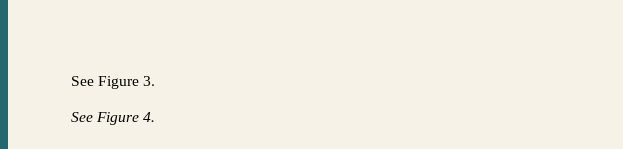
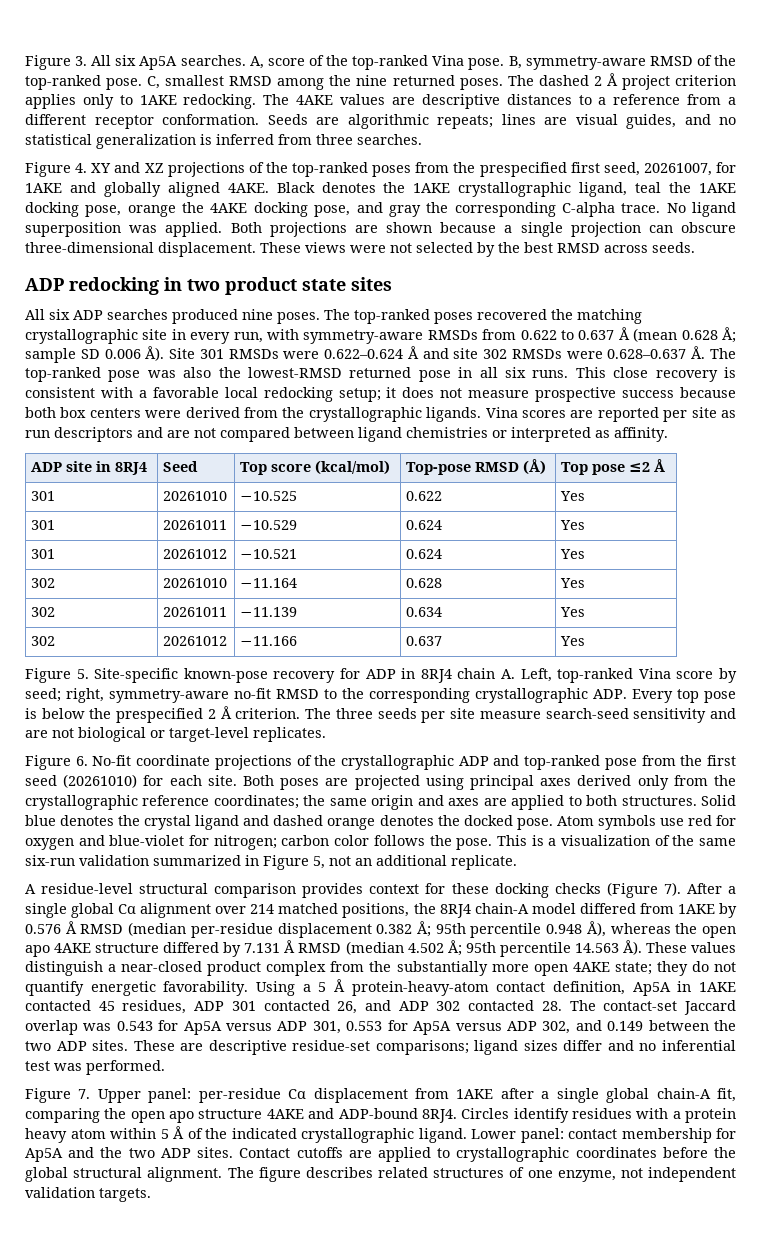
[71,76,94,86] See -> (25, 62) none
[71,112,156,125] // See Figure 4. -> [91,55,737,70] [25,73,737,90] [25,94,737,109] [25,114,736,129] [25,134,422,149] [25,162,736,177] [25,182,736,197] [25,202,736,217] [25,222,736,237] [25,242,695,257] [25,277,392,295] [25,309,642,324] [25,327,736,344] [25,346,736,363] [25,367,736,382] [25,387,736,402] [25,407,736,422] [25,427,668,442] [31,461,148,475] [163,461,199,472] [240,460,391,475] [406,459,547,475] [561,459,666,475] [31,491,56,501] [163,491,228,501] [240,491,298,501] [406,491,443,501] [560,491,586,501] [31,520,56,530] [163,520,228,530] [240,520,298,530] [406,520,443,530] [560,520,586,530] [31,549,56,559] [163,549,228,559] [240,549,298,559] [406,549,443,559] [560,549,586,559] [31,578,56,588] [163,578,228,588] [240,578,298,588] [406,578,443,588] [560,578,586,588] [31,607,56,617] [163,607,228,617] [240,607,298,617] [406,607,443,617] [560,607,586,617] [31,636,56,646] [163,636,228,646] [240,636,298,646] [406,636,443,646] [560,636,586,646] [25,668,738,683] [25,688,736,703] [25,706,737,723] [25,727,326,742] [25,755,736,770] [25,774,737,790] [25,795,736,810] [25,815,736,830] [25,835,736,850] [25,855,517,870] [25,882,737,898] [25,903,738,918] [25,921,736,938] [25,940,736,957] [25,961,736,976] [25,979,736,996] [25,1000,736,1015] [25,1020,736,1035] [25,1040,737,1055] [25,1060,165,1075] [25,1088,737,1103] [25,1108,736,1123] [25,1126,736,1143] [25,1147,736,1162] [25,1167,736,1182] [25,1187,151,1202] All six Ap5A searches. A, score of the top-ranked Vina pose. B, symmetry-aware RMSD of the top-ranked pose. C, smallest RMSD among the nine returned poses. The dashed 2 Å project criterion applies only to 1AKE redocking. The 4AKE values are descriptive distances to a reference from a different receptor conformation. Seeds are algorithmic repeats; lines are visual guides, and no statistical generalization is inferred from three searches. // Figure 4. XY and XZ projections of the top-ranked poses from the prespecified first seed, 20261007, for 1AKE and globally aligned 4AKE. Black denotes the 1AKE crystallographic ligand, teal the 1AKE docking pose, orange the 4AKE docking pose, and gray the corresponding C-alpha trace. No ligand superposition was applied. Both projections are shown because a single projection can obscure three-dimensional displacement. These views were not selected by the best RMSD across seeds. // ADP redocking in two product state sites // All six ADP searches produced nine poses. The top-ranked poses recovered the matching crystallographic site in every run, with symmetry-aware RMSDs from 0.622 to 0.637 Å (mean 0.628 Å; sample SD 0.006 Å). Site 301 RMSDs were 0.622–0.624 Å and site 302 RMSDs were 0.628–0.637 Å. The top-ranked pose was also the lowest-RMSD returned pose in all six runs. This close recovery is consistent with a favorable local redocking setup; it does not measure prospective success because both box centers were derived from the crystallographic ligands. Vina scores are reported per site as run descriptors and are not compared between ligand chemistries or interpreted as affinity. // ADP site in 8RJ4 | Seed | Top score (kcal/mol) | Top-pose RMSD (Å) | Top pose ≤2 Å // 301 | 20261010 | −10.525 | 0.622 | Yes // 301 | 20261011 | −10.529 | 0.624 | Yes // 301 | 20261012 | −10.521 | 0.624 | Yes // 302 | 20261010 | −11.164 | 0.628 | Yes // 302 | 20261011 | −11.139 | 0.634 | Yes // 302 | 20261012 | −11.166 | 0.637 | Yes // Figure 5. Site-specific known-pose recovery for ADP in 8RJ4 chain A. Left, top-ranked Vina score by seed; right, symmetry-aware no-fit RMSD to the corresponding crystallographic ADP. Every top pose is below the prespecified 2 Å criterion. The three seeds per site measure search-seed sensitivity and are not biological or target-level replicates. // Figure 6. No-fit coordinate projections of the crystallographic ADP and top-ranked pose from the first seed (20261010) for each site. Both poses are projected using principal axes derived only from the crystallographic reference coordinates; the same origin and axes are applied to both structures. Solid blue denotes the crystal ligand and dashed orange denotes the docked pose. Atom symbols use red for oxygen and blue-violet for nitrogen; carbon color follows the pose. This is a visualization of the same six-run validation summarized in Figure 5, not an additional replicate. // A residue-level structural comparison provides context for these docking checks (Figure 7). After a single global Cα alignment over 214 matched positions, the 8RJ4 chain-A model differed from 1AKE by 0.576 Å RMSD (median per-residue displacement 0.382 Å; 95th percentile 0.948 Å), whereas the open apo 4AKE structure differed by 7.131 Å RMSD (median 4.502 Å; 95th percentile 14.563 Å). These values distinguish a near-closed product complex from the substantially more open 4AKE state; they do not quantify energetic favorability. Using a 5 Å protein-heavy-atom contact definition, Ap5A in 1AKE contacted 45 residues, ADP 301 contacted 26, and ADP 302 contacted 28. The contact-set Jaccard overlap was 0.543 for Ap5A versus ADP 301, 0.553 for Ap5A versus ADP 302, and 0.149 between the two ADP sites. These are descriptive residue-set comparisons; ligand sizes differ and no inferential test was performed. // Figure 7. Upper panel: per-residue Cα displacement from 1AKE after a single global chain-A fit, comparing the open apo structure 4AKE and ADP-bound 8RJ4. Circles identify residues with a protein heavy atom within 5 Å of the indicated crystallographic ligand. Lower panel: contact membership for Ap5A and the two ADP sites. Contact cutoffs are applied to crystallographic coordinates before the global structural alignment. The figure describes related structures of one enzyme, not independent validation targets.

